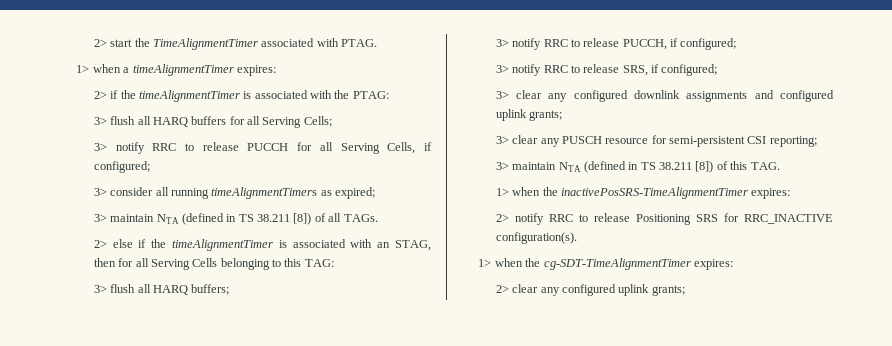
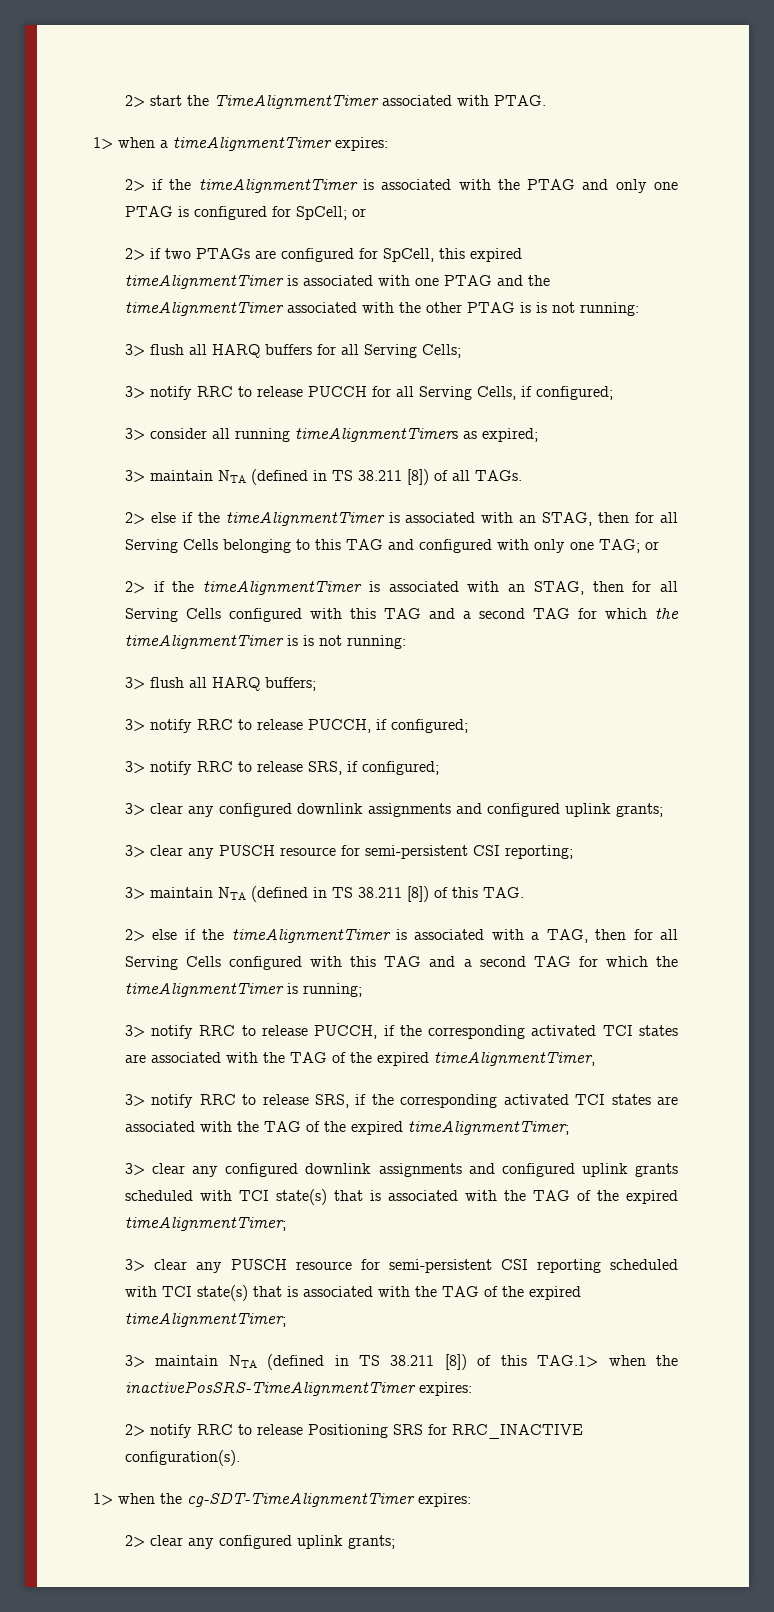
[352,91,389,99] PTAG: -> [527,179,679,193] [124,206,366,220] [124,248,522,262] [124,275,550,289] [124,302,639,316] PTAG and only one PTAG is configured for SpCell; or // 2> if two PTAGs are configured for SpCell, this expired timeAlignmentTimer is associated with one PTAG and the timeAlignmentTimer associated with the other PTAG is is not running:
[304,259,334,267] TAG: -> [345,539,659,553] [124,581,678,595] [124,608,680,622] [124,635,406,649] TAG and configured with only one TAG; or // 2> if the timeAlignmentTimer is associated with an STAG, then for all Serving Cells configured with this TAG and a second TAG for which the timeAlignmentTimer is is not running:
[495,188,509,196] 1> -> [124,929,678,943] [124,956,678,970] [124,983,362,997] [124,1025,679,1039] [124,1052,595,1066] [124,1094,678,1108] [124,1121,569,1135] [124,1163,678,1177] [124,1189,679,1205] [124,1217,286,1231] [124,1259,678,1273] [124,1285,581,1301] [124,1313,286,1327] [124,1354,599,1370] 2> else if the timeAlignmentTimer is associated with a TAG, then for all Serving Cells configured with this TAG and a second TAG for which the timeAlignmentTimer is running; // 3> notify RRC to release PUCCH, if the corresponding activated TCI states are associated with the TAG of the expired timeAlignmentTimer, // 3> notify RRC to release SRS, if the corresponding activated TCI states are associated with the TAG of the expired timeAlignmentTimer; // 3> clear any configured downlink assignments and configured uplink grants scheduled with TCI state(s) that is associated with the TAG of the expired timeAlignmentTimer; // 3> clear any PUSCH resource for semi-persistent CSI reporting scheduled with TCI state(s) that is associated with the TAG of the expired timeAlignmentTimer; // 3> maintain NTA (defined in TS 38.211 [8]) of this TAG.1>

